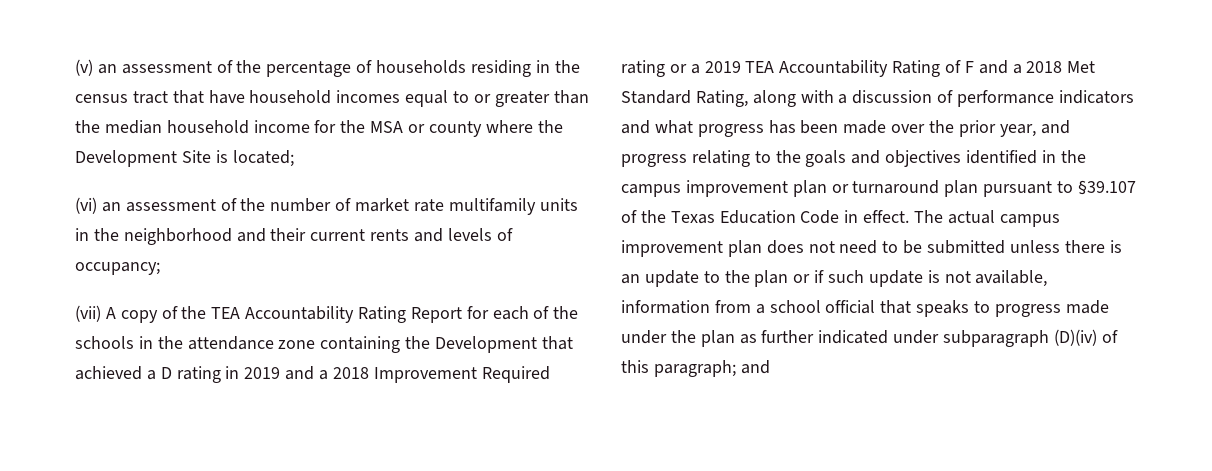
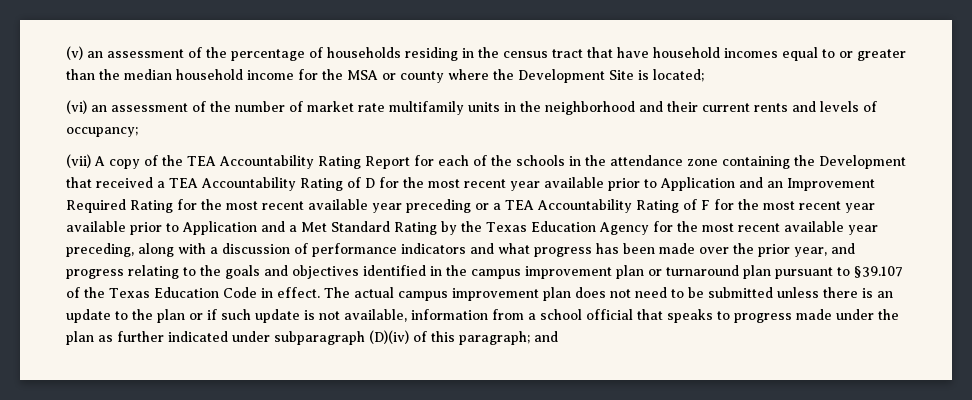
[75,366,550,383] [621,60,665,77] achieved a D rating in 2019 and a 2018 Improvement Required rating -> [96,177,875,191] [66,199,471,213] received a TEA Accountability Rating of D for the most recent year available prior to Application and an Improvement Required Rating for the most recent available year preceding
[704,61,741,73] 2019 -> (501, 206) none
[978,60,1063,74] and a 2018 -> [714,199,875,213] [66,221,297,235] for the most recent year available prior to Application and a
[695,90,748,107] Rating, -> [394,221,878,235] [66,243,134,257] Rating by the Texas Education Agency for the most recent available year preceding,

